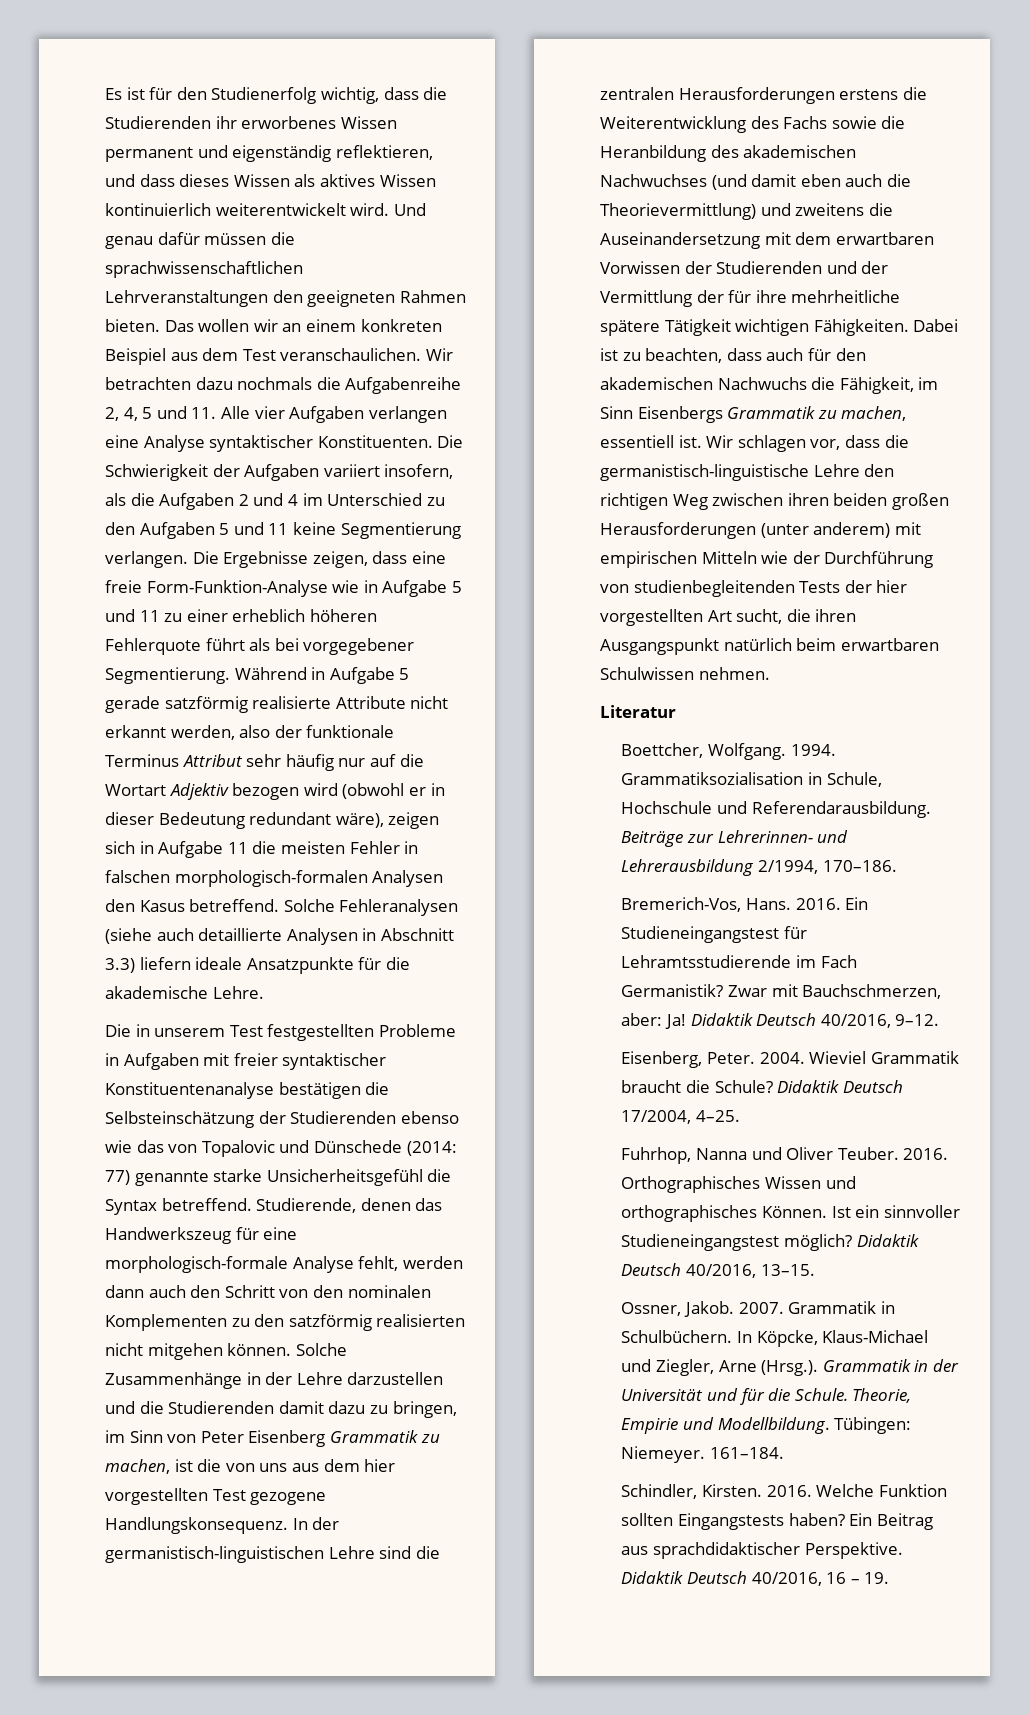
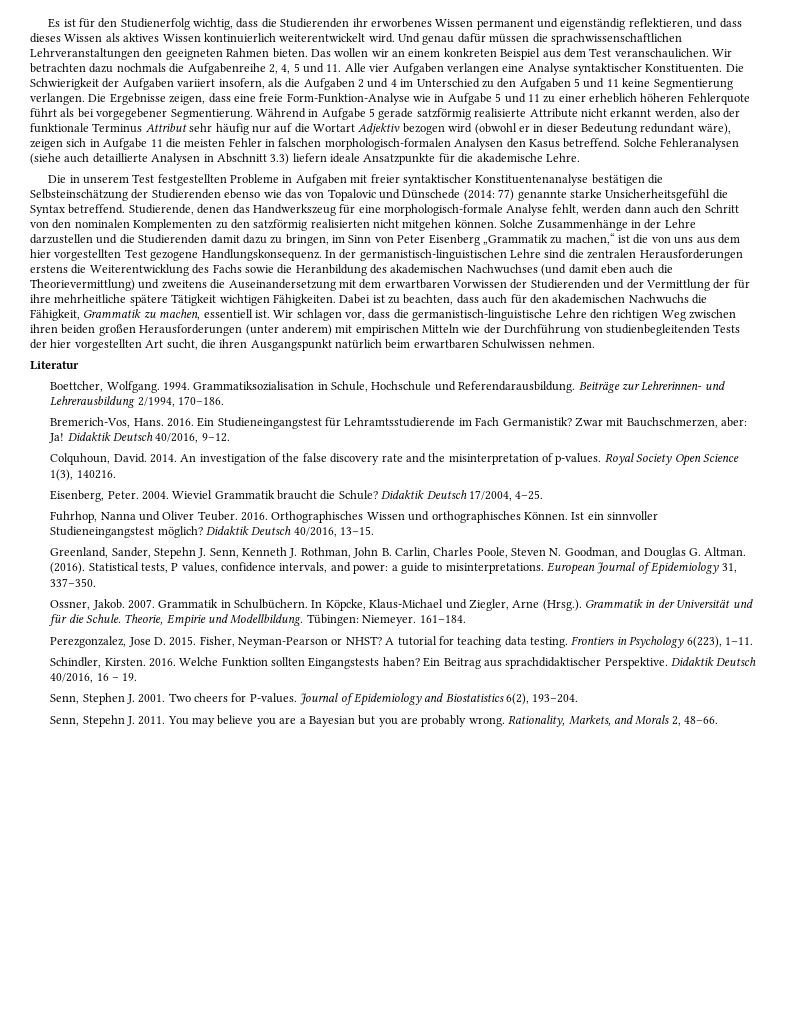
[329,1430,440,1443] [105,1459,170,1474] Grammatik zu machen, -> [482,233,615,245] „Grammatik zu machen,“
[918,377,939,390] [600,406,723,423] im Sinn Eisenbergs -> (80, 315) none
(940, 1020) none -> [50,453,739,466] [50,469,116,481] // Colquhoun, David. 2014. An investigation of the false discovery rate and the misinterpretation of p-values. Royal Society Open Science 1(3), 140216.
(815, 1270) none -> [50,547,747,559] [50,562,737,575] [50,578,97,587] // Greenland, Sander, Stepehn J. Senn, Kenneth J. Rothman, John B. Carlin, Charles Poole, Steven N. Goodman, and Douglas G. Altman. (2016). Statistical tests, P values, confidence intervals, and power: a guide to misinterpretations. European Journal of Epidemiology 31, 337–350.
(784, 1453) none -> [50,636,753,648] // Perezgonzalez, Jose D. 2015. Fisher, Neyman-Pearson or NHST? A tutorial for teaching data testing. Frontiers in Psychology 6(223), 1–11.
(890, 1578) none -> [50,693,579,706] [50,715,719,727] // Senn, Stephen J. 2001. Two cheers for P-values. Journal of Epidemiology and Biostatistics 6(2), 193–204. // Senn, Stepehn J. 2011. You may believe you are a Bayesian but you are probably wrong. Rationality, Markets, and Morals 2, 48–66.

